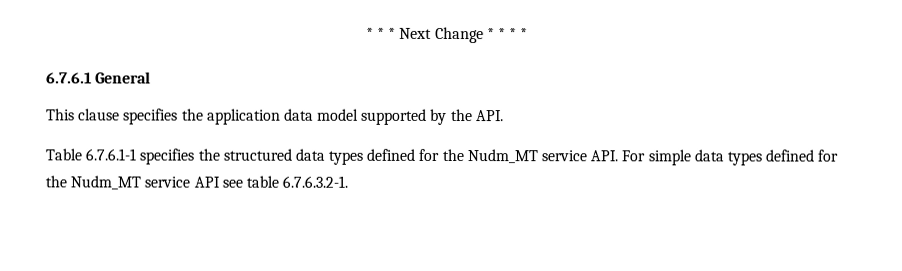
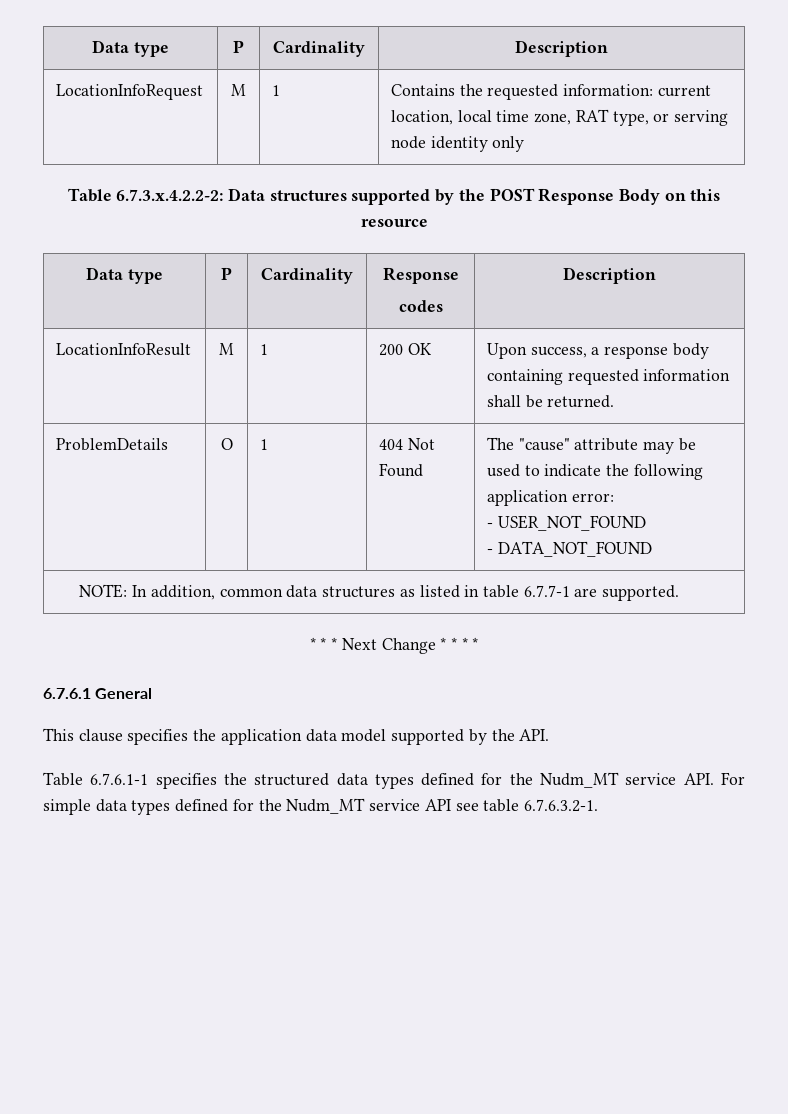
(365, 33) none -> [92,40,169,57] [233,40,244,53] [273,41,365,57] [515,40,608,57] [56,84,204,100] [231,84,246,96] [272,85,281,96] [391,84,711,100] [391,109,729,126] [391,136,525,152] [67,188,721,205] [360,219,428,227] [86,267,163,284] [221,267,232,280] [261,268,353,284] [382,267,459,284] [398,300,443,312] [563,267,656,284] [56,343,192,356] [219,343,234,355] [260,344,269,355] [379,343,432,356] [487,343,709,359] [487,369,731,385] [487,395,615,408] [56,438,169,451] [220,438,233,450] [260,439,269,450] [379,438,435,450] [379,463,424,477] [487,437,696,454] [487,464,703,480] [487,490,614,506] [487,515,646,531] [487,541,652,557] [79,584,680,601] Data type | P | Cardinality | Description // LocationInfoRequest | M | 1 | Contains the requested information: current location, local time zone, RAT type, or serving node identity only // Table 6.7.3.x.4.2.2-2: Data structures supported by the POST Response Body on this resource // Data type | P | Cardinality | Response // codes | Description // LocationInfoResult | M | 1 | 200 OK | Upon success, a response body containing requested information shall be returned. // ProblemDetails | O | 1 | 404 Not Found | The "cause" attribute may be used to indicate the following application error: // - USER_NOT_FOUND // - DATA_NOT_FOUND // NOTE: In addition, common data structures as listed in table 6.7.7-1 are supported. //

